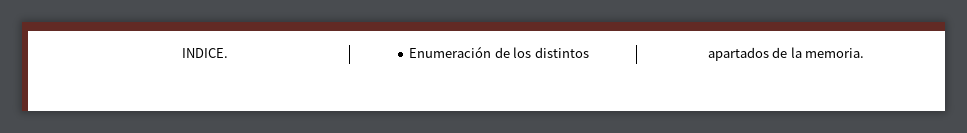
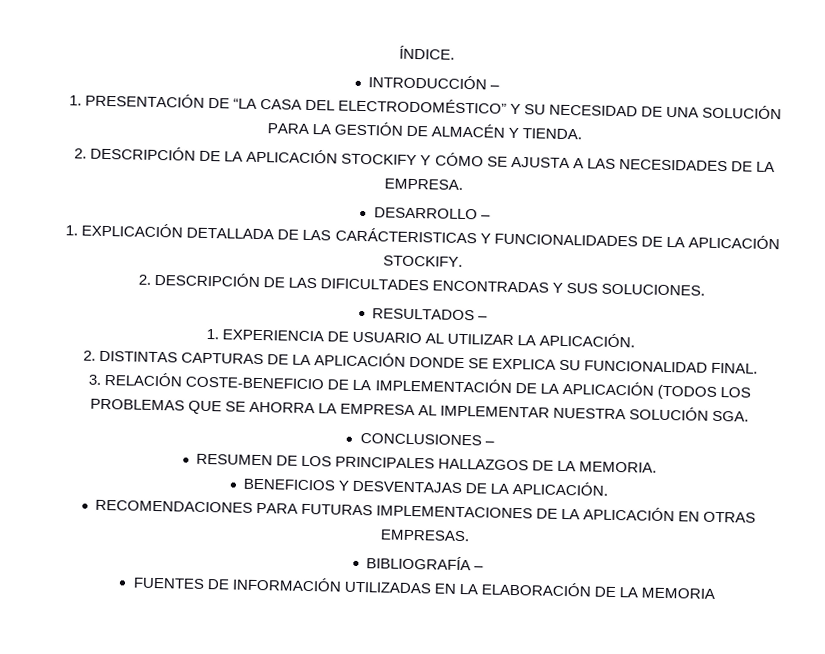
[182,48,228,58] [409,46,865,61] INDICE. // Enumeración de los distintos apartados de la memoria. -> [398,45,455,60] [368,74,501,90] [68,92,783,120] [266,121,583,140] [74,145,775,173] [384,178,463,190] [373,207,491,220] [65,222,780,250] [382,255,463,267] [137,271,706,296] [372,308,489,321] [205,328,636,348] [82,350,759,374] [88,371,751,400] [89,398,750,422] [359,432,495,446] [196,453,658,473] [243,478,609,496] [95,499,757,523] [380,529,471,542] [366,555,485,571] [132,576,715,599] ÍNDICE. // INTRODUCCIÓN – // 1. PRESENTACIÓN DE “LA CASA DEL ELECTRODOMÉSTICO” Y SU NECESIDAD DE UNA SOLUCIÓN PARA LA GESTIÓN DE ALMACÉN Y TIENDA. // 2. DESCRIPCIÓN DE LA APLICACIÓN STOCKIFY Y CÓMO SE AJUSTA A LAS NECESIDADES DE LA EMPRESA. // DESARROLLO – // 1. EXPLICACIÓN DETALLADA DE LAS CARÁCTERISTICAS Y FUNCIONALIDADES DE LA APLICACIÓN STOCKIFY. // 2. DESCRIPCIÓN DE LAS DIFICULTADES ENCONTRADAS Y SUS SOLUCIONES. // RESULTADOS – // 1. EXPERIENCIA DE USUARIO AL UTILIZAR LA APLICACIÓN. // 2. DISTINTAS CAPTURAS DE LA APLICACIÓN DONDE SE EXPLICA SU FUNCIONALIDAD FINAL. // 3. RELACIÓN COSTE-BENEFICIO DE LA IMPLEMENTACIÓN DE LA APLICACIÓN (TODOS LOS PROBLEMAS QUE SE AHORRA LA EMPRESA AL IMPLEMENTAR NUESTRA SOLUCIÓN SGA. // CONCLUSIONES – // RESUMEN DE LOS PRINCIPALES HALLAZGOS DE LA MEMORIA. // BENEFICIOS Y DESVENTAJAS DE LA APLICACIÓN. // RECOMENDACIONES PARA FUTURAS IMPLEMENTACIONES DE LA APLICACIÓN EN OTRAS EMPRESAS. // BIBLIOGRAFÍA – // FUENTES DE INFORMACIÓN UTILIZADAS EN LA ELABORACIÓN DE LA MEMORIA

